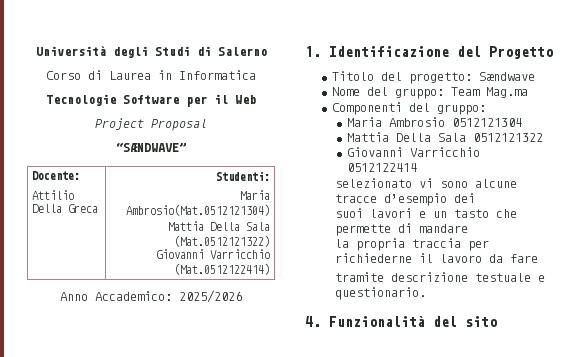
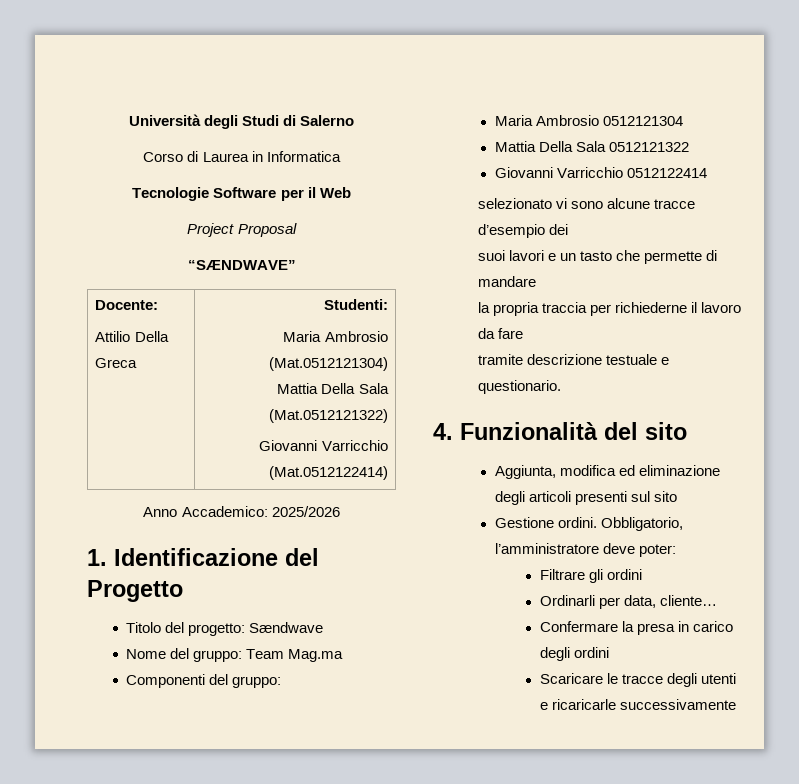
[125,204,270,216] Ambrosio(Mat.0512121304) -> [324,331,388,342] [268,357,388,371] Ambrosio (Mat.0512121304)
(497, 321) none -> [494,465,720,479] [494,491,677,505] [494,517,683,531] [494,543,676,557] [539,569,642,583] [539,595,717,609] [539,621,733,635] [539,647,609,661] [539,673,736,687] [539,699,736,710] // Aggiunta, modifica ed eliminazione degli articoli presenti sul sito // Gestione ordini. Obbligatorio, l’amministratore deve poter: // Filtrare gli ordini // Ordinarli per data, cliente… // Confermare la presa in carico degli ordini // Scaricare le tracce degli utenti e ricaricarle successivamente

